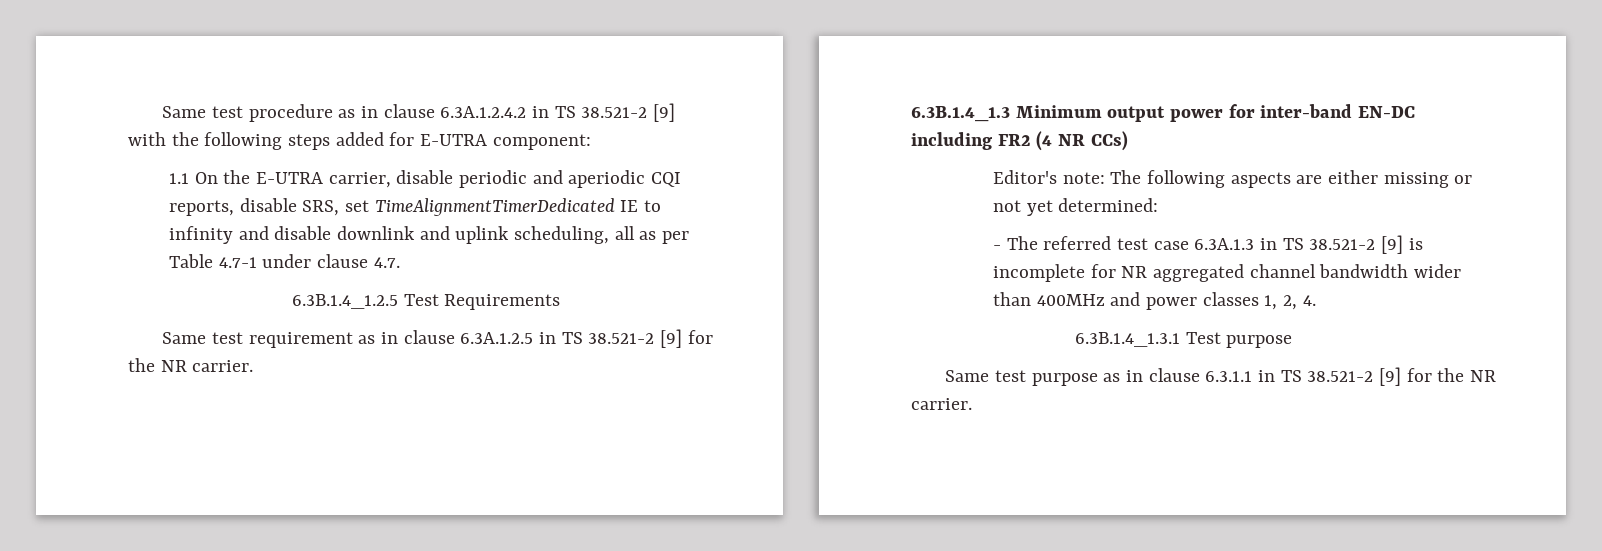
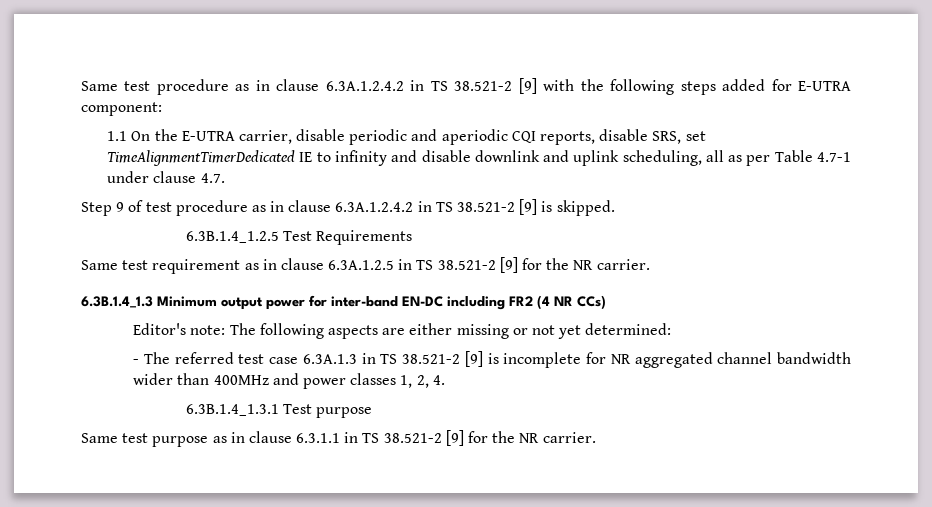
(400, 262) none -> [81,199,615,216] // Step 9 of test procedure as in clause 6.3A.1.2.4.2 in TS 38.521-2 [9] is skipped.

